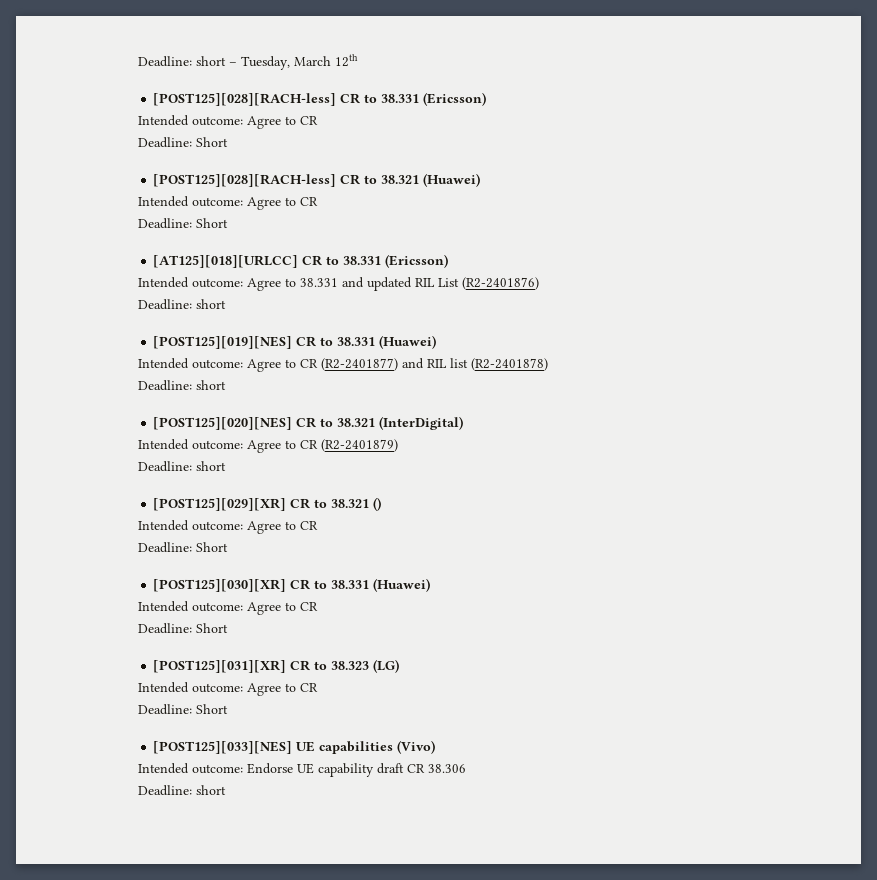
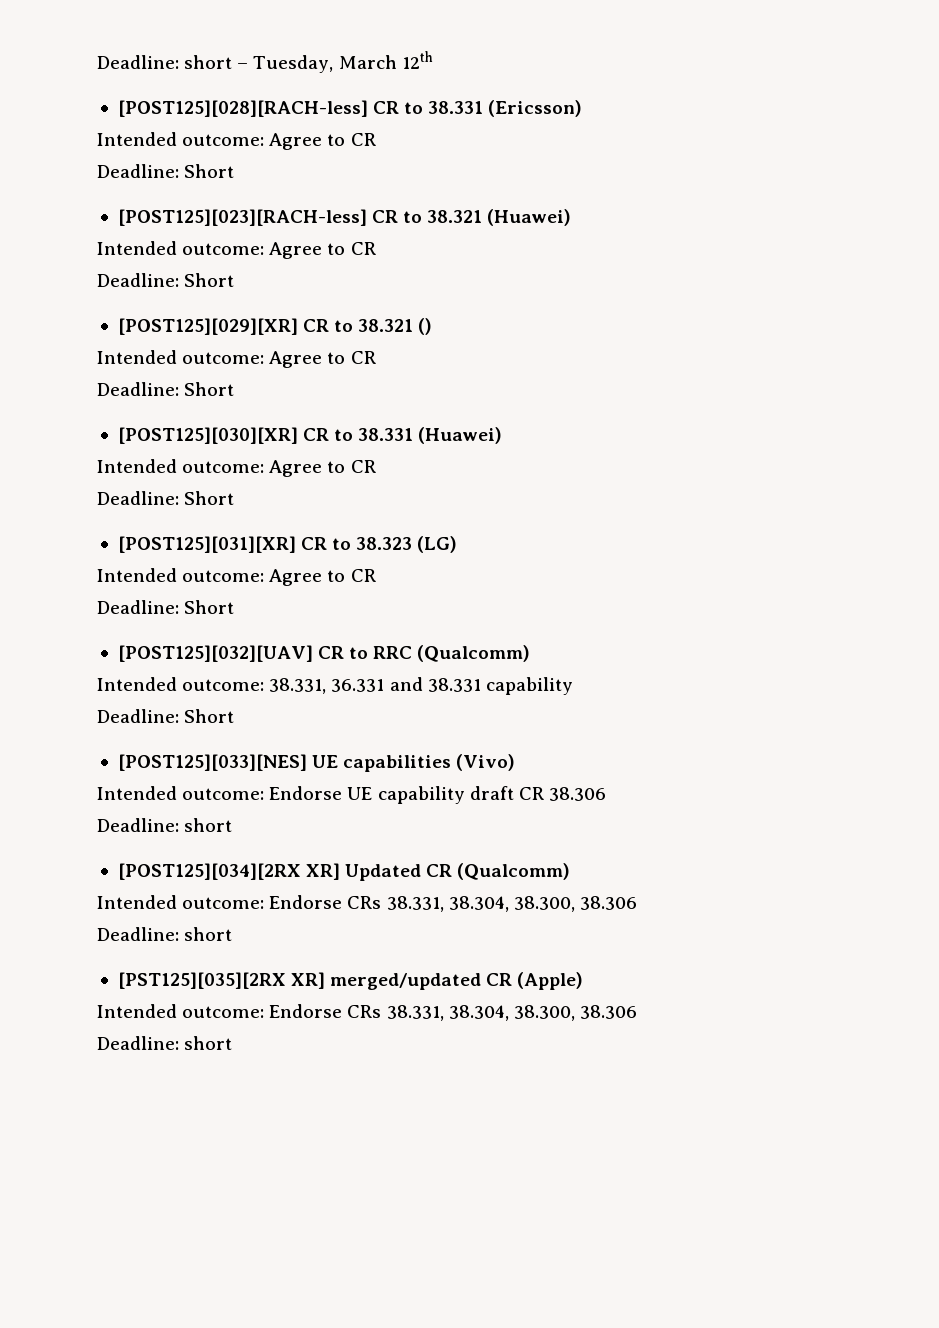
[153,174,337,187] [POST125][028][RACH-less] -> [117,209,367,226] [POST125][023][RACH-less]
[153,254,449,268] [137,277,539,291] [137,299,226,310] [153,335,437,349] [137,358,548,372] [137,380,226,391] [153,416,464,430] [137,439,398,453] [137,461,226,472] // [AT125][018][URLCC] CR to 38.331 (Ericsson) // Intended outcome: Agree to 38.331 and updated RIL List (R2-2401876) // Deadline: short // [POST125][019][NES] CR to 38.331 (Huawei) // Intended outcome: Agree to CR (R2-2401877) and RIL list (R2-2401878) // Deadline: short // [POST125][020][NES] CR to 38.321 (InterDigital) // Intended outcome: Agree to CR (R2-2401879) // Deadline: short -> (235, 280) none
(228, 709) none -> [117,645,531,662] [97,677,573,695] [97,709,235,723] // [POST125][032][UAV] CR to RRC (Qualcomm) // Intended outcome: 38.331, 36.331 and 38.331 capability // Deadline: Short
(226, 790) none -> [117,863,571,881] [97,895,637,912] [97,927,233,941] [117,972,584,990] [97,1004,637,1021] [97,1036,233,1050] // [POST125][034][2RX XR] Updated CR (Qualcomm) // Intended outcome: Endorse CRs 38.331, 38.304, 38.300, 38.306 // Deadline: short // [PST125][035][2RX XR] merged/updated CR (Apple) // Intended outcome: Endorse CRs 38.331, 38.304, 38.300, 38.306 // Deadline: short

